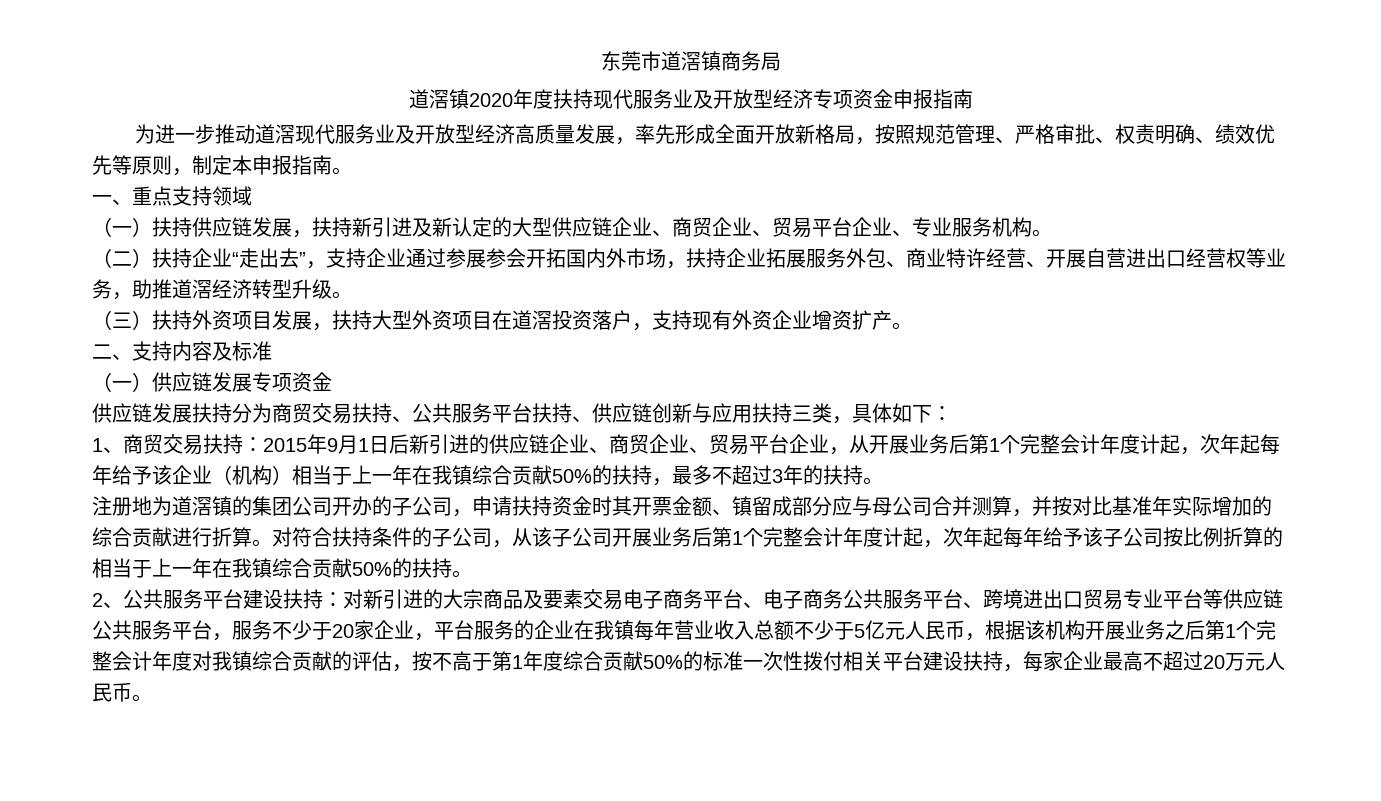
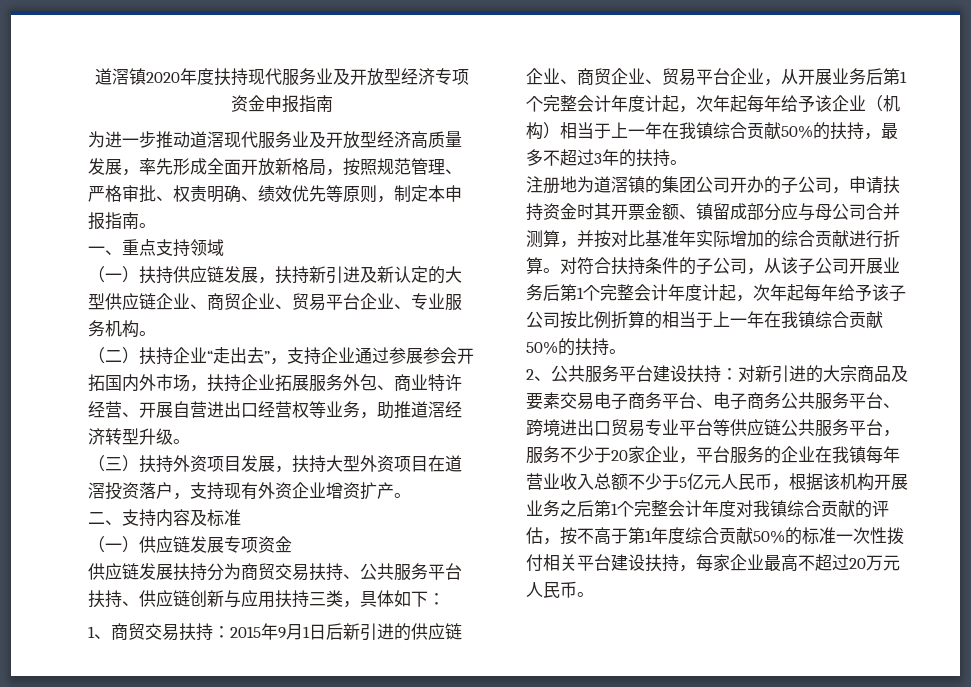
[600,51,781,71] 东莞市道滘镇商务局 // -> (95, 76) none

